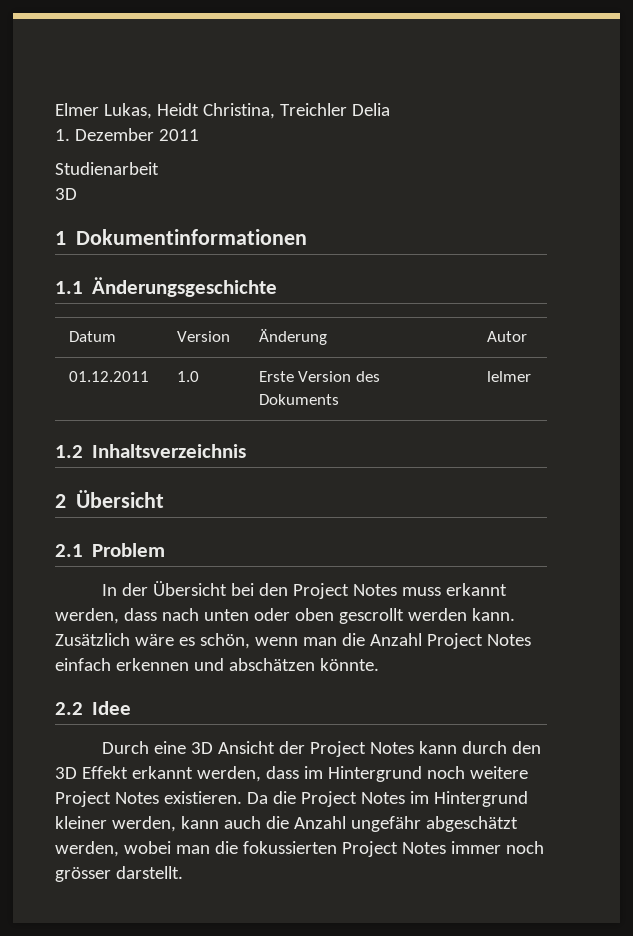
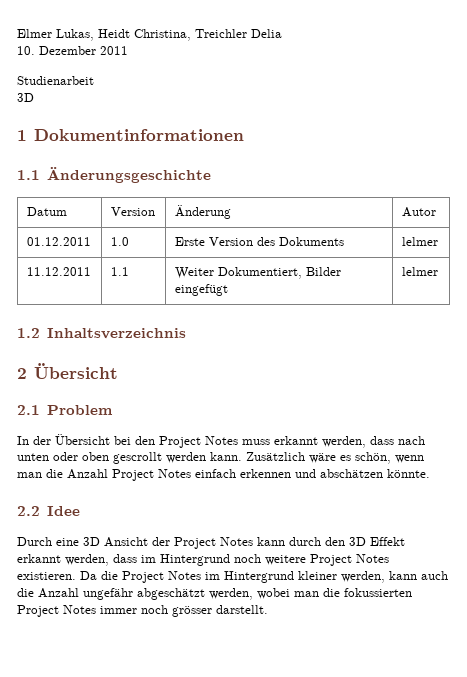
[55,129,70,141] 1. -> [17,46,35,55] 10.
(531, 376) none -> [26,267,91,276] [110,267,129,276] [174,267,341,279] [174,284,228,296] [401,267,438,276] // 11.12.2011 | 1.1 | Weiter Dokumentiert, Bilder eingefügt | lelmer

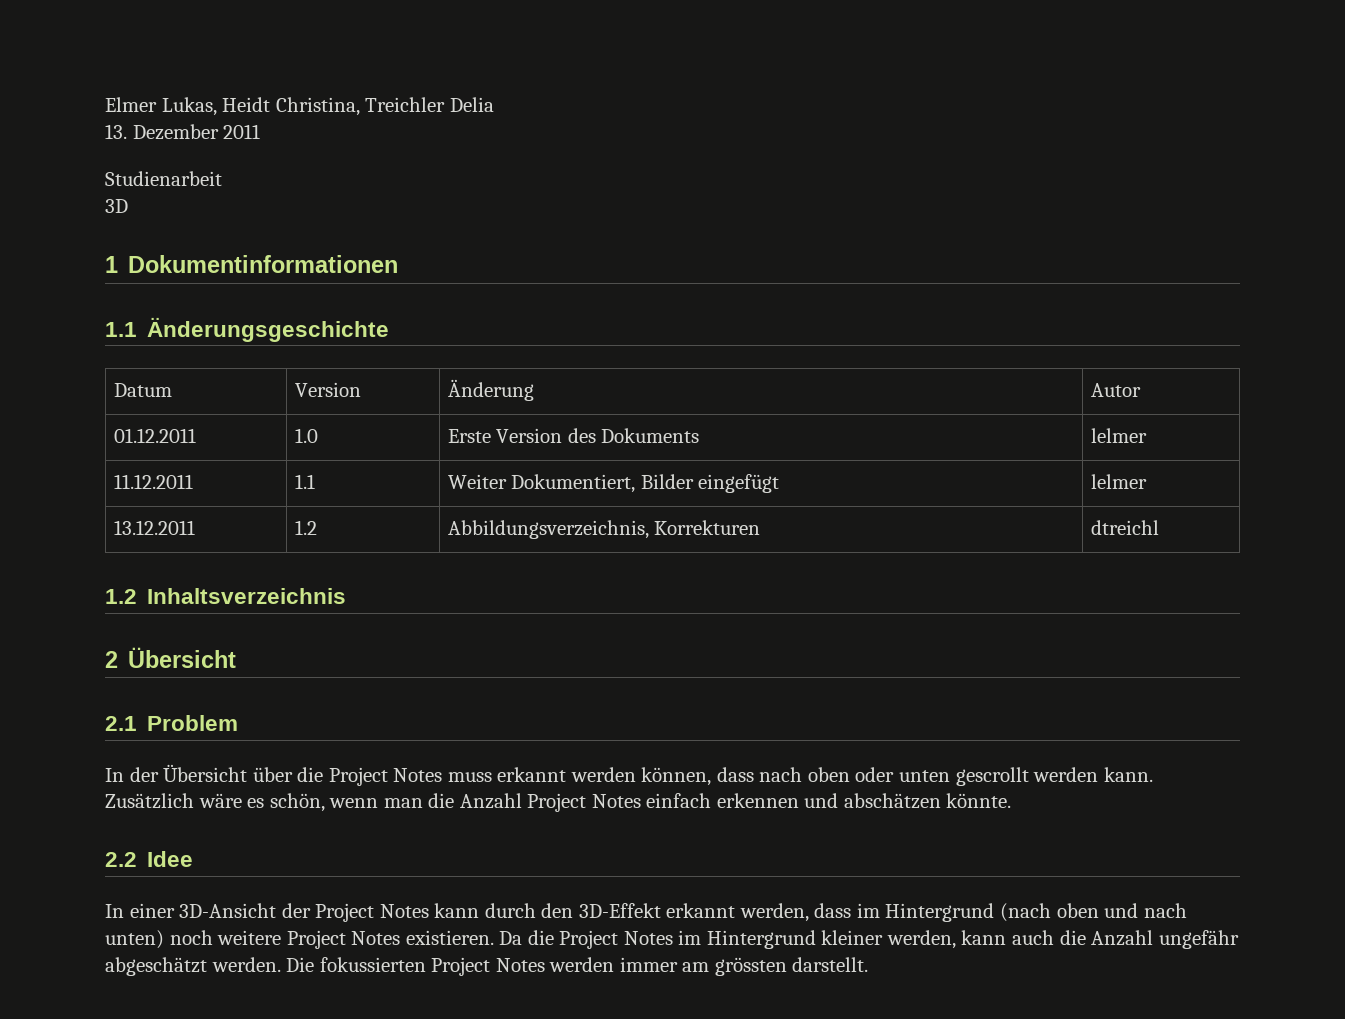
[17,46,35,55] 10. -> [105,124,127,139] 13.
(438, 271) none -> [113,520,195,535] [294,520,317,535] [447,520,761,539] [1090,520,1159,535] // 13.12.2011 | 1.2 | Abbildungsverzeichnis, Korrekturen | dtreichl
[114,436,155,445] bei den -> [252,767,324,782] über die
[322,436,425,448] [17,452,109,461] werden, dass nach unten oder oben -> [570,767,951,786] werden können, dass nach oben oder unten
[17,537,148,547] Durch eine 3D Ansicht -> [105,903,277,918] In einer 3D-Ansicht
[349,537,405,546] 3D Effekt -> [578,903,661,918] 3D-Effekt
(230, 560) none -> [1000,903,1187,922] [105,930,164,949] (nach oben und nach unten)
[209,588,412,600] [17,605,212,617] werden, wobei man die fokussierten Project Notes immer noch grösser -> [211,957,787,976] werden. Die fokussierten Project Notes werden immer am grössten

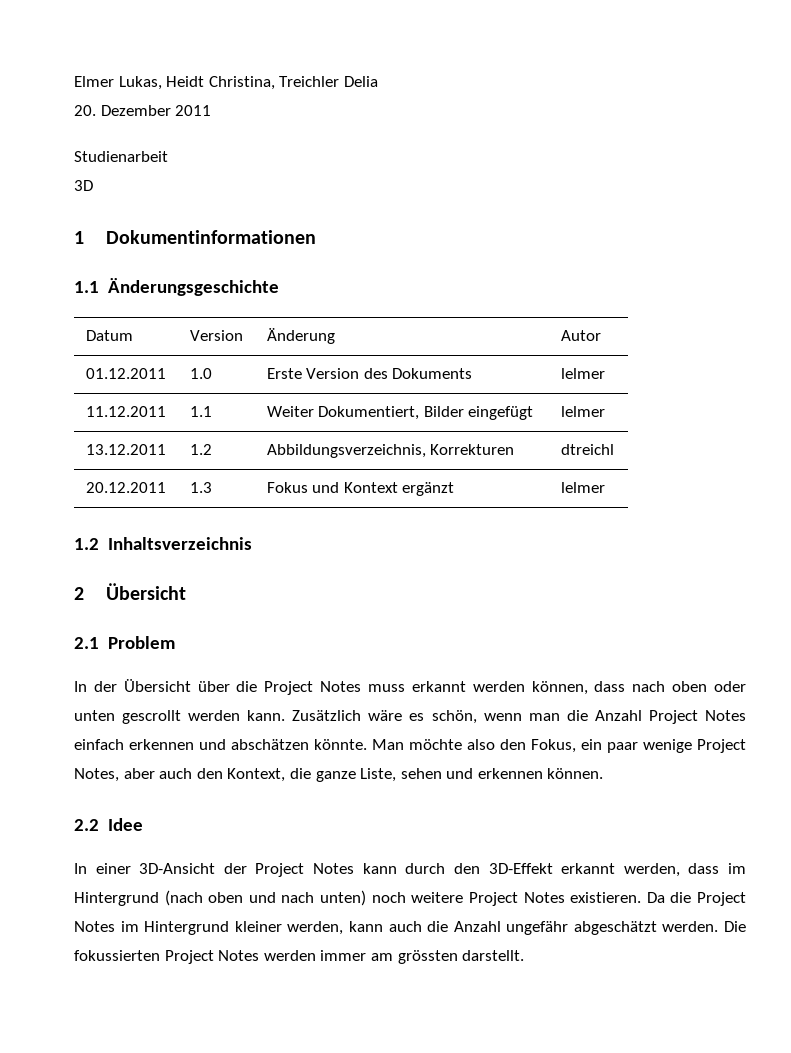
[105,124,127,139] 13. -> [74,105,96,116] 20.
(1159, 527) none -> [85,482,166,493] [189,482,212,493] [266,482,455,496] [560,482,605,493] // 20.12.2011 | 1.3 | Fokus und Kontext ergänzt | lelmer
(1012, 800) none -> [372,739,746,753] [74,768,604,782] Man möchte also den Fokus, ein paar wenige Project Notes, aber auch den Kontext, die ganze Liste, sehen und erkennen können.

